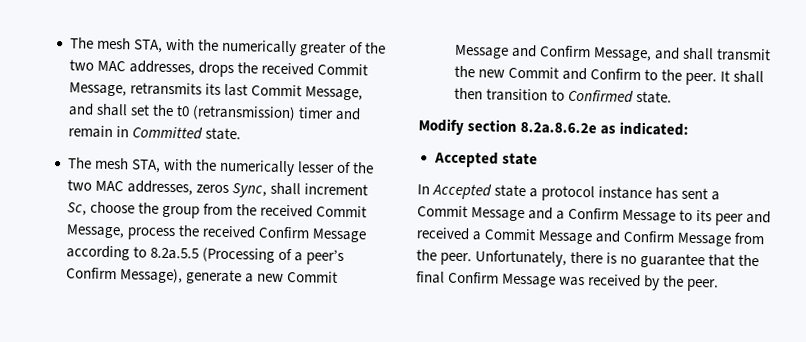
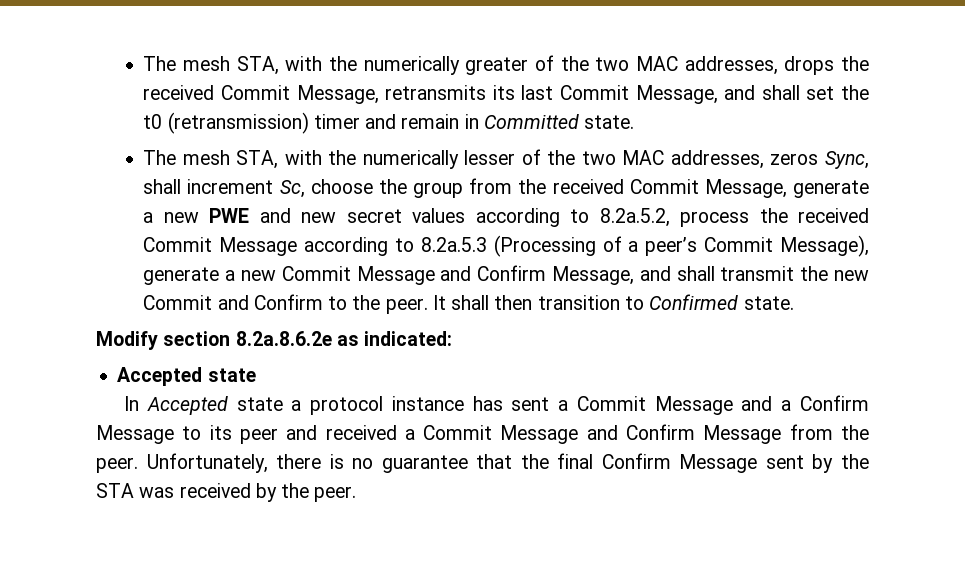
(126, 231) none -> [793,180,870,198] [143,208,670,227] generate a new PWE and new secret values according to 8.2a.5.2,
[258,226,311,239] Confirm -> [143,237,213,252] Commit
[150,247,200,260] 8.2a.5.5 -> [420,237,487,252] 8.2a.5.3
[66,267,118,280] Confirm -> [704,237,774,252] Commit
(557, 280) none -> [765,454,870,473] [96,483,134,498] sent by the STA

